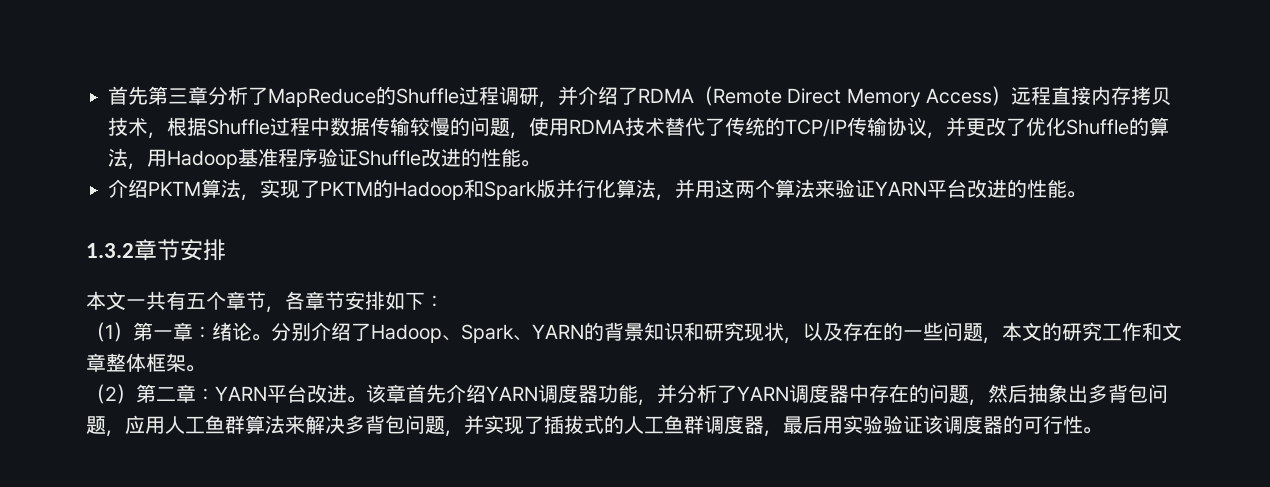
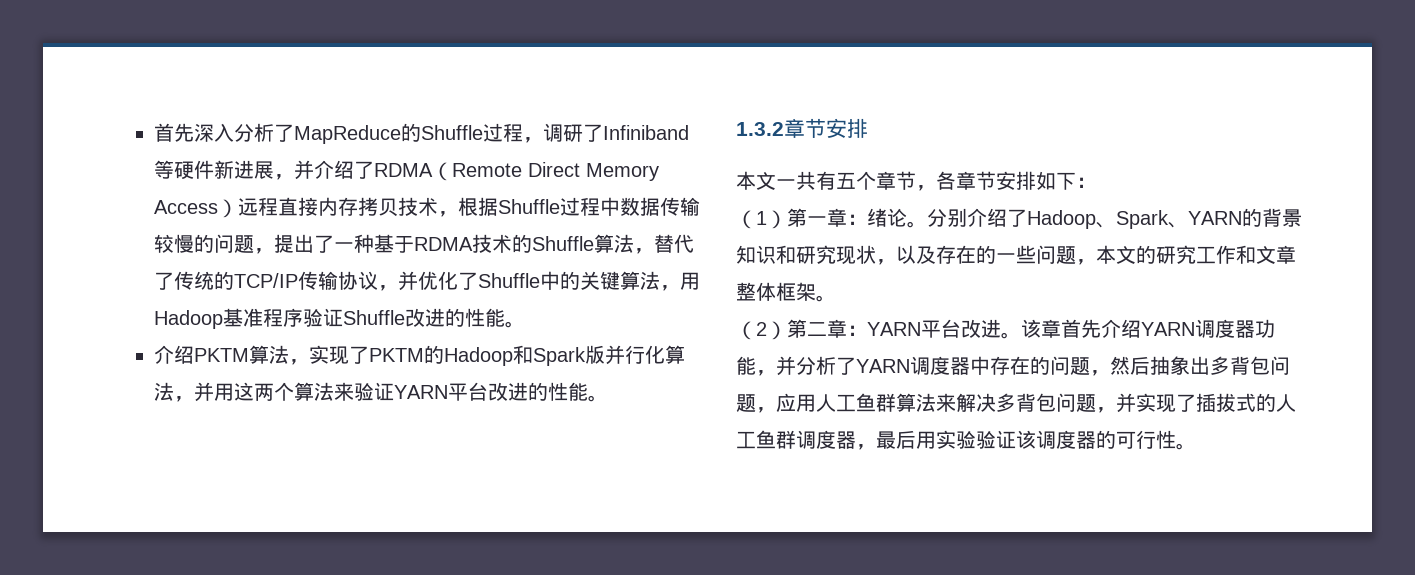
[108,86,208,105] 首先第三章 -> [154,123,234,142] 首先深入
[499,86,539,105] 调研 -> [523,123,689,143] [154,160,274,180] ，调研了Infiniband等硬件新进展
[529,117,665,136] 使用RDMA技术 -> [274,234,654,254] 提出了一种基于RDMA技术的Shuffle算法，
[966,117,1149,136] 更改了优化Shuffle的 -> [418,271,620,290] 优化了Shuffle中的关键

